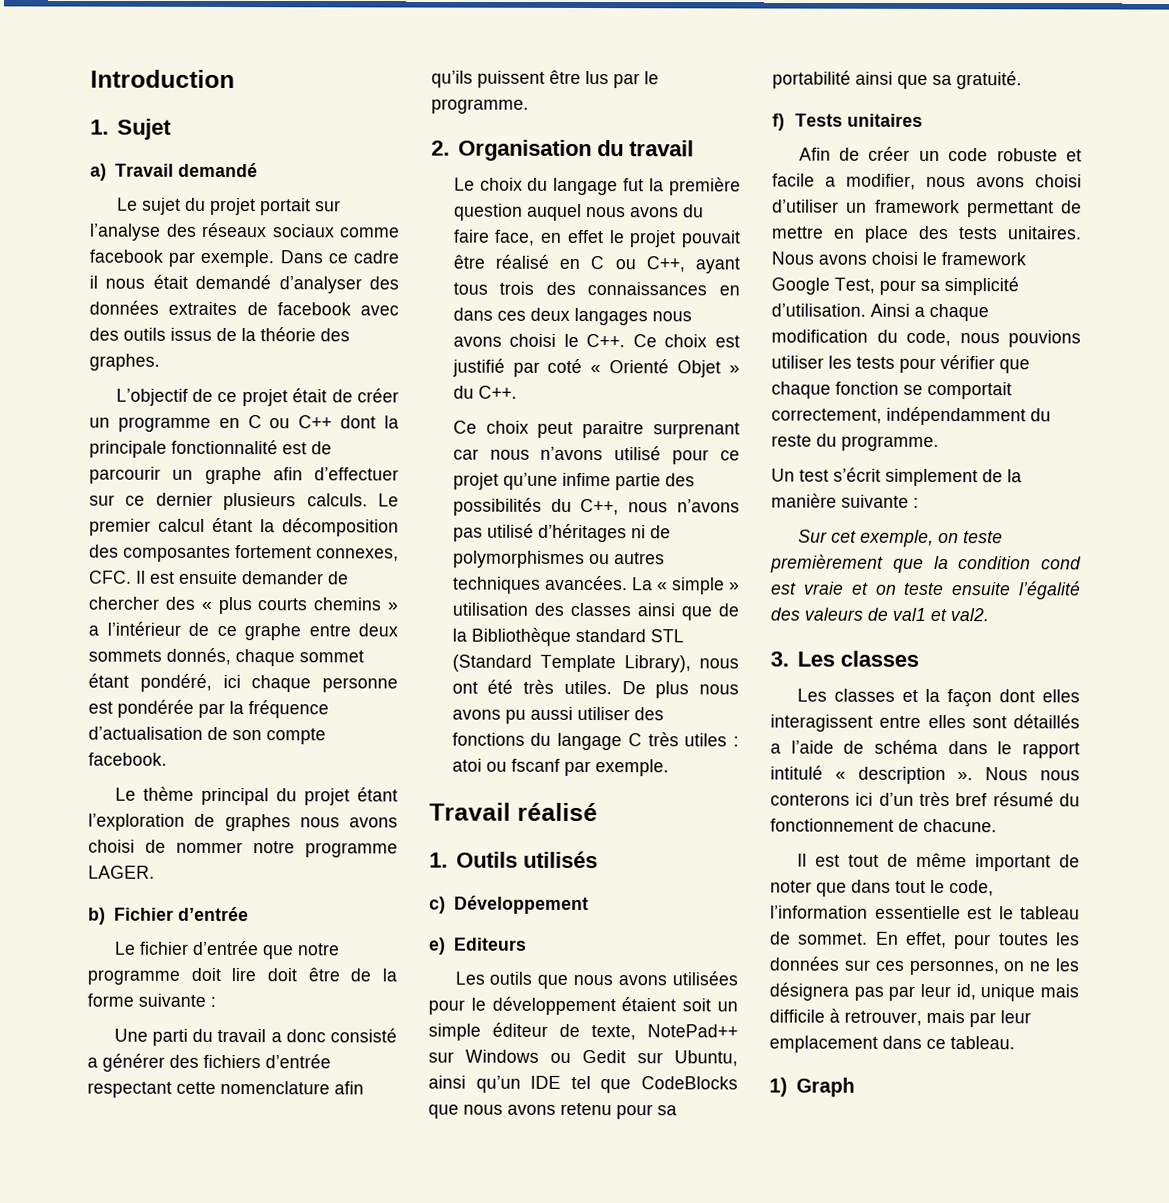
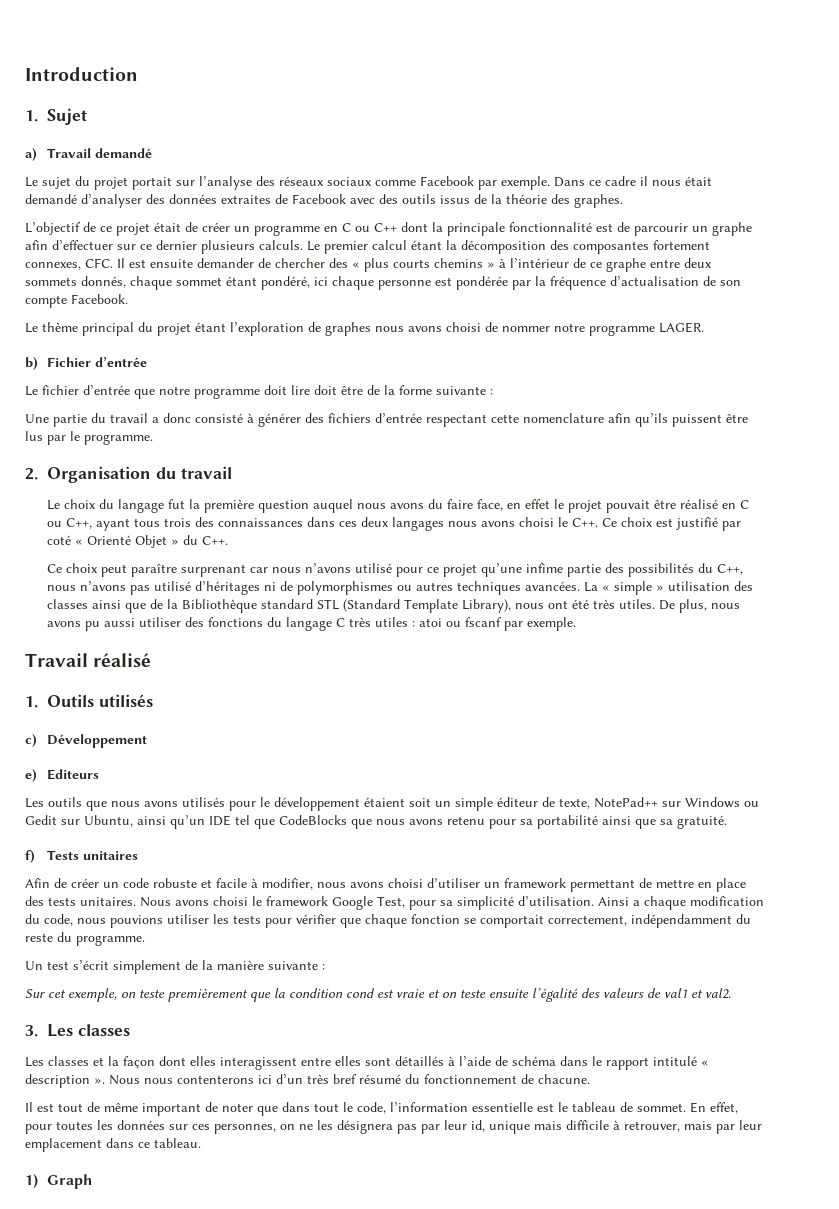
[89,249,163,263] facebook -> [420,176,474,186] Facebook
[276,302,351,316] facebook -> [292,194,346,204] Facebook
[88,625,99,636] a -> [499,258,506,268] à
[88,752,167,766] facebook. -> [71,294,128,304] Facebook.
[151,1028,188,1046] parti -> [53,414,87,427] partie
[87,1057,98,1068] a -> [247,413,254,423] à
[719,285,740,296] en -> (304, 522) none
[582,420,645,439] paraitre -> [131,564,178,577] paraître
[655,681,690,699] plus -> [679,599,708,613] plus,
[672,971,738,986] utilisées -> [182,797,225,807] utilisés
[825,176,836,187] a -> [251,878,258,888] à
[770,743,781,754] a -> [448,1056,455,1066] à
[770,793,850,806] conterons -> [177,1075,254,1084] contenterons

